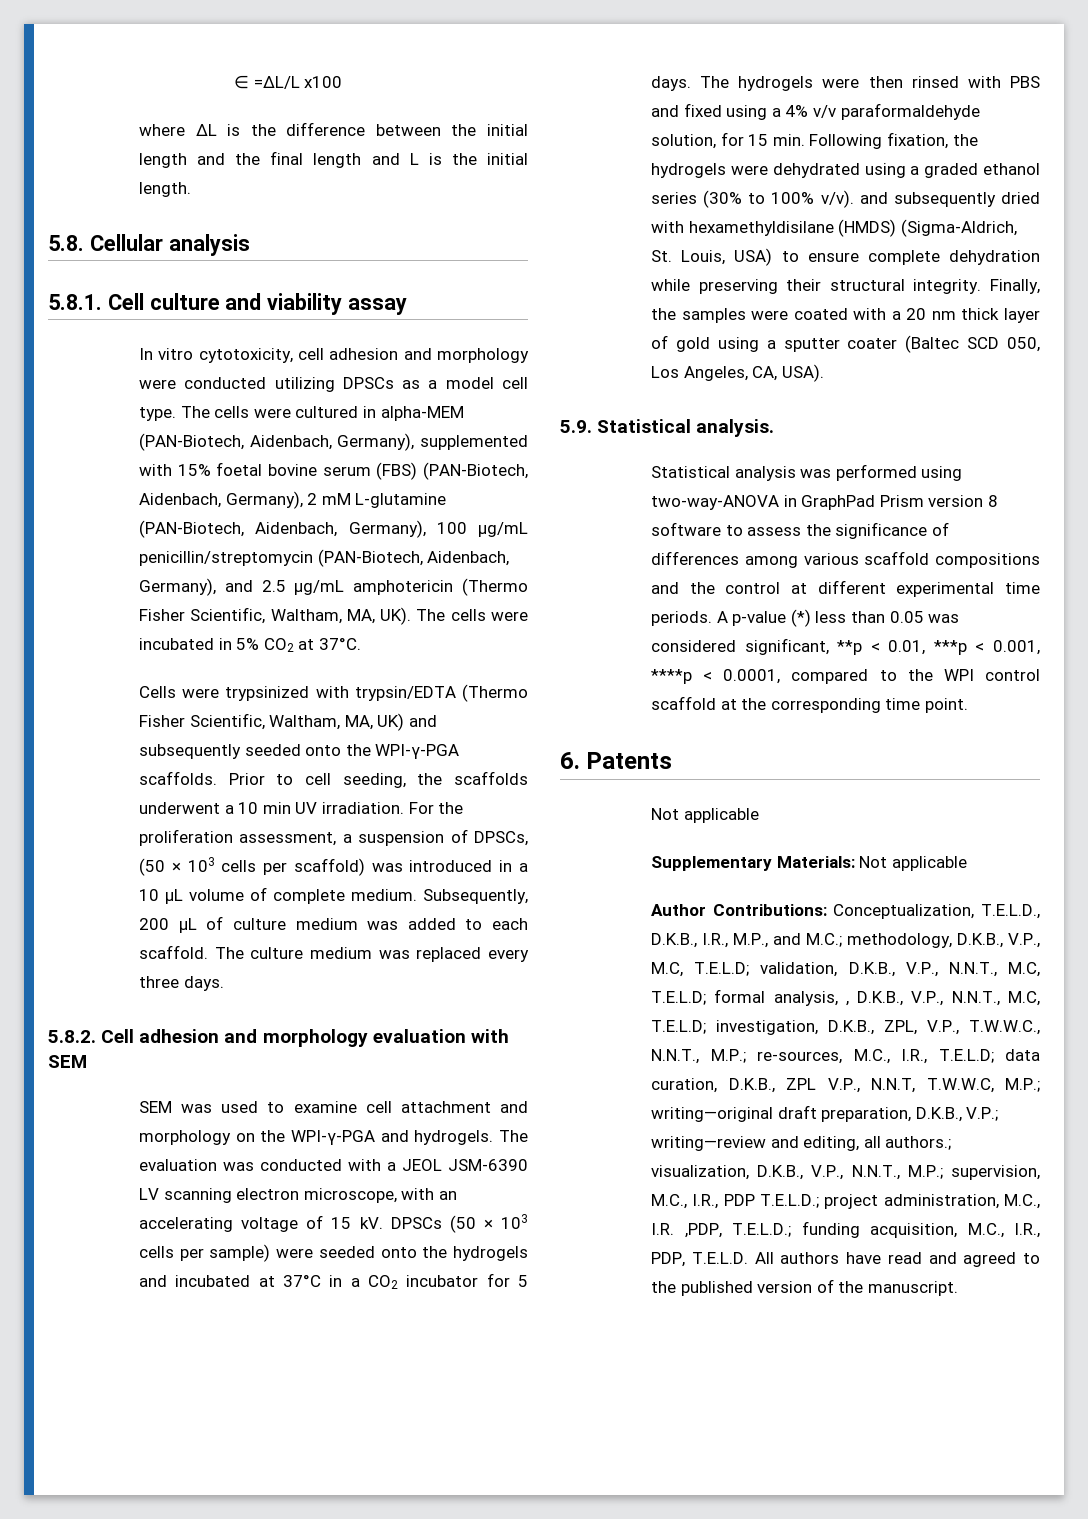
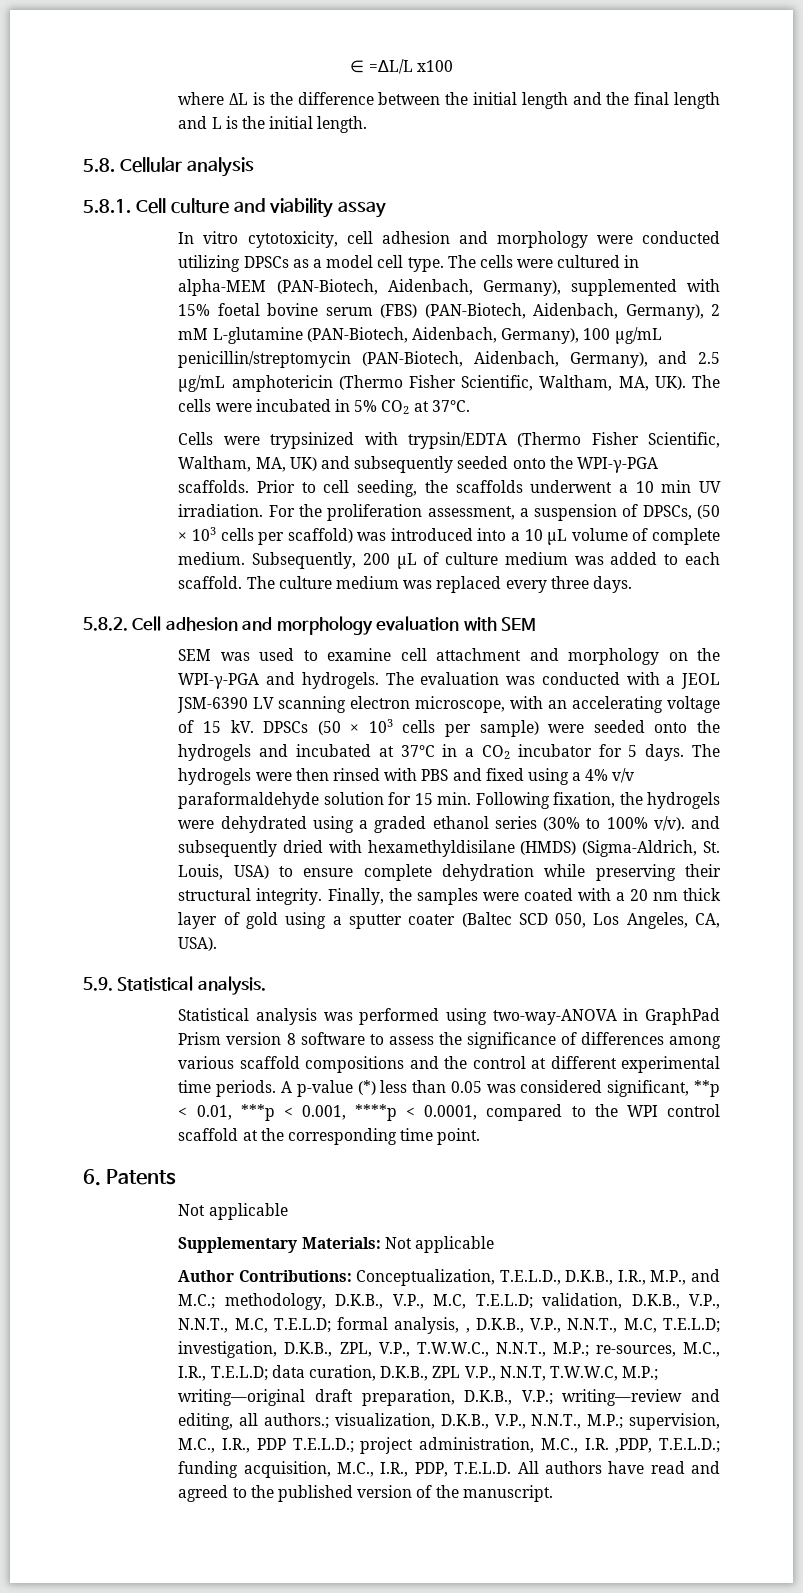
[499,860,513,872] in -> [477,528,507,541] into
[651,134,717,149] solution, -> [323,792,384,805] solution

